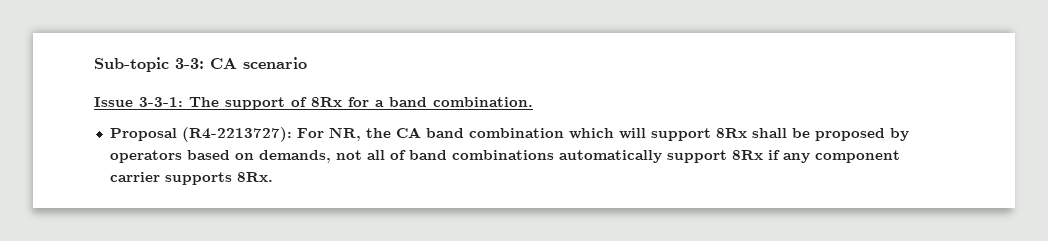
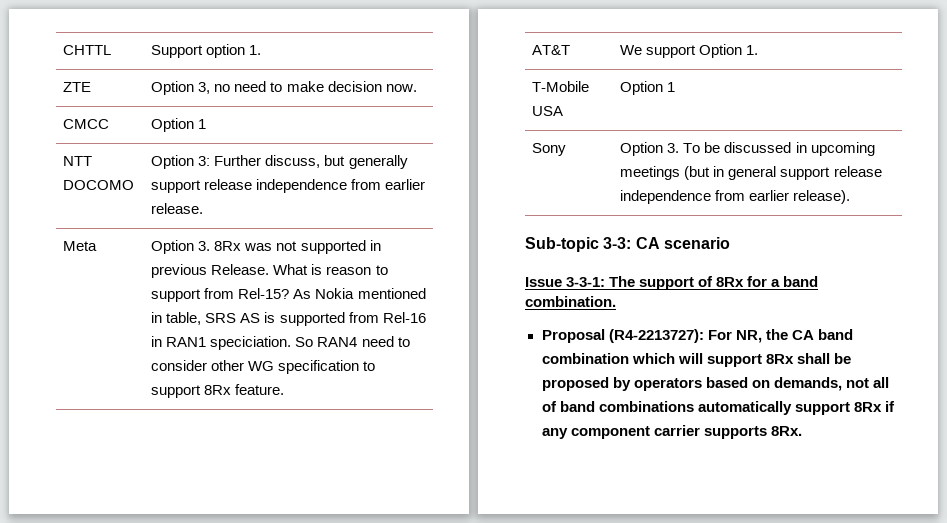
(94, 64) none -> [63,45,112,55] [151,44,262,58] [63,82,92,92] [151,81,417,95] [63,119,110,129] [151,118,207,132] [63,156,93,166] [63,180,135,190] [151,155,408,169] [151,179,426,193] [151,203,204,214] [63,241,98,251] [151,240,381,254] [151,264,388,278] [151,288,426,302] [151,312,426,326] [151,336,410,350] [151,360,376,374] [151,384,285,398] [532,45,571,55] [620,44,759,58] [532,81,590,92] [532,106,564,116] [620,81,676,95] [532,143,567,156] [620,142,875,156] [620,166,882,180] [620,190,851,204] CHTTL | Support option 1. // ZTE | Option 3, no need to make decision now. // CMCC | Option 1 // NTT DOCOMO | Option 3: Further discuss, but generally support release independence from earlier release. // Meta | Option 3. 8Rx was not supported in previous Release. What is reason to support from Rel-15? As Nokia mentioned in table, SRS AS is supported from Rel-16 in RAN1 speciciation. So RAN4 need to consider other WG specification to support 8Rx feature. // AT&T | We support Option 1. // T-Mobile USA | Option 1 // Sony | Option 3. To be discussed in upcoming meetings (but in general support release independence from earlier release). //

